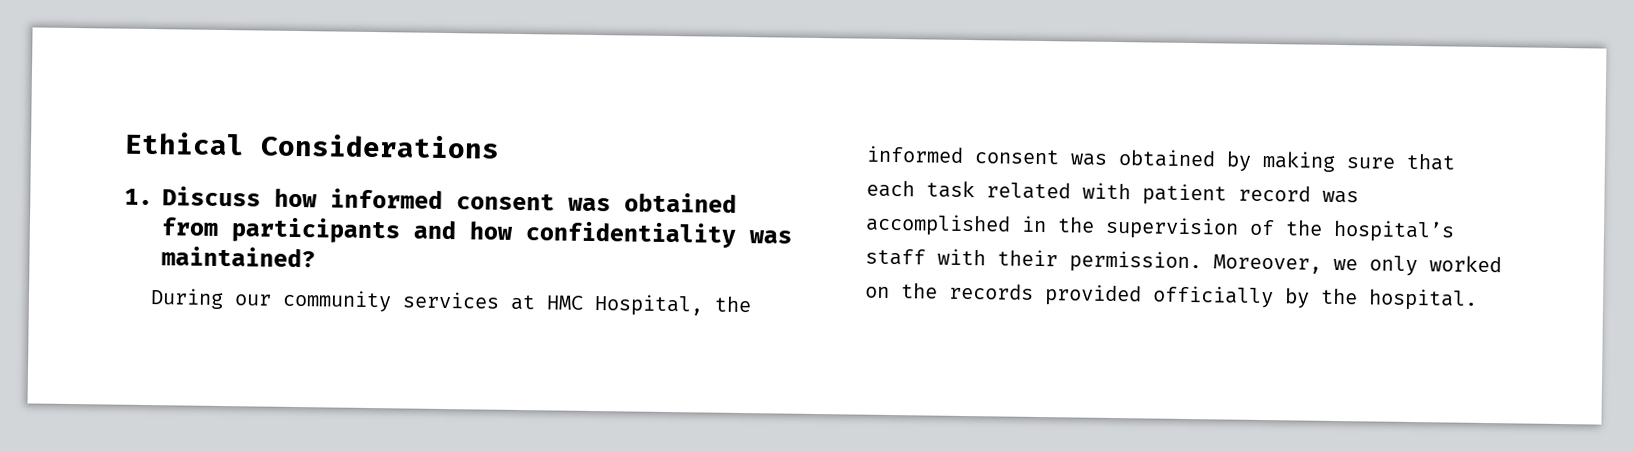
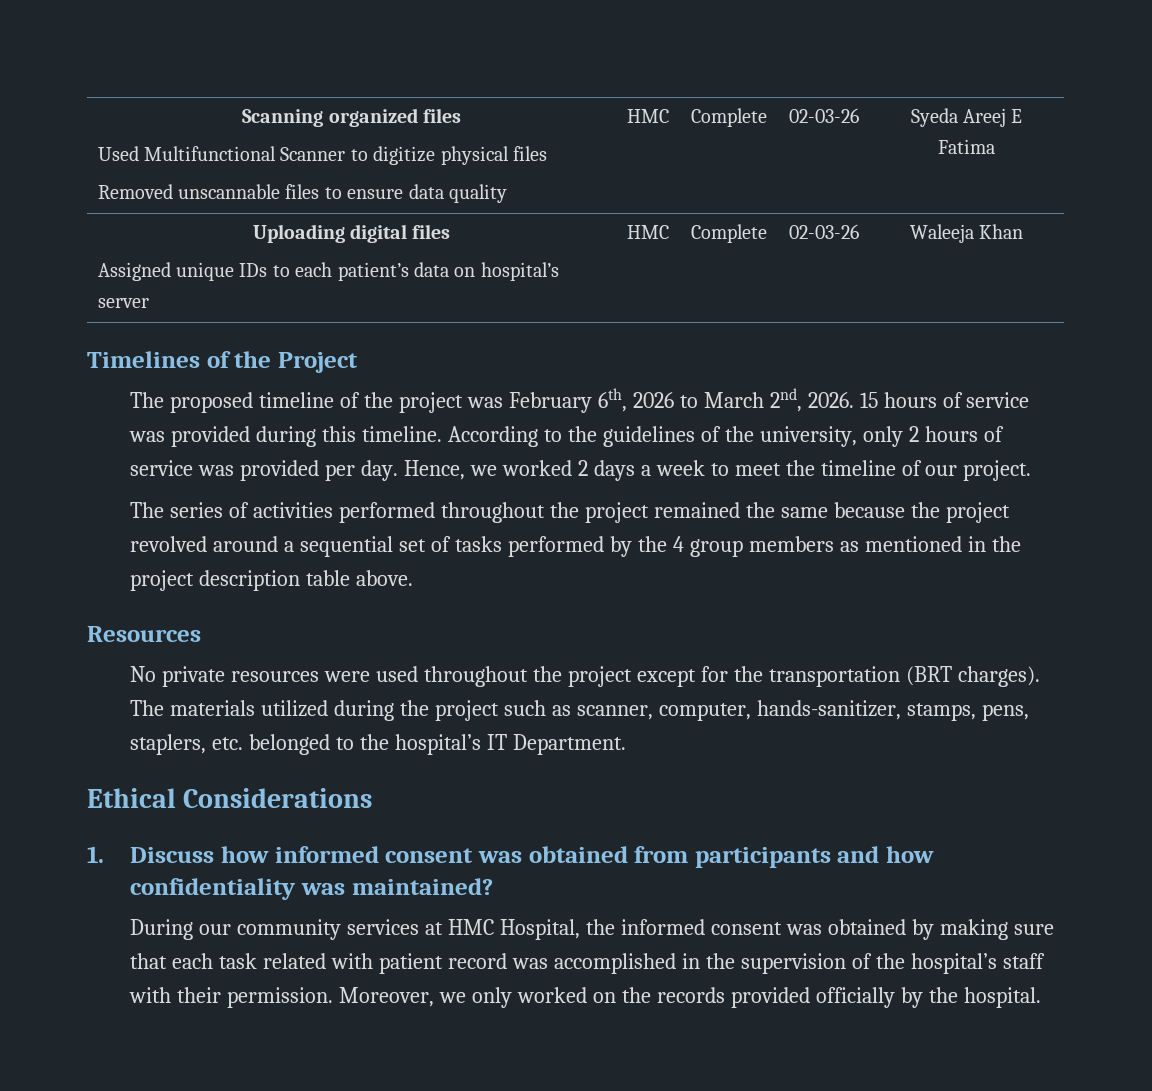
(124, 143) none -> [242,108,461,127] [97,146,547,165] [97,184,507,203] [626,109,669,123] [690,108,767,127] [788,108,859,123] [910,108,1023,127] [938,139,995,154] [252,224,451,243] [97,262,559,281] [97,298,149,308] [626,225,669,239] [690,224,767,243] [788,224,859,239] [909,224,1024,243] [87,351,358,373] [130,388,1030,413] [129,426,1004,447] [130,460,1032,481] [130,502,1010,523] [130,536,1021,557] [130,570,414,591] [87,626,201,642] [130,666,1040,687] [130,700,1029,721] [130,734,627,755] Scanning organized files // Used Multifunctional Scanner to digitize physical files // Removed unscannable files to ensure data quality | HMC | Complete | 02-03-26 | Syeda Areej E Fatima // Uploading digital files // Assigned unique IDs to each patient’s data on hospital’s server | HMC | Complete | 02-03-26 | Waleeja Khan // Timelines of the Project // The proposed timeline of the project was February 6th, 2026 to March 2nd, 2026. 15 hours of service was provided during this timeline. According to the guidelines of the university, only 2 hours of service was provided per day. Hence, we worked 2 days a week to meet the timeline of our project. // The series of activities performed throughout the project remained the same because the project revolved around a sequential set of tasks performed by the 4 group members as mentioned in the project description table above. // Resources // No private resources were used throughout the project except for the transportation (BRT charges). The materials utilized during the project such as scanner, computer, hands-sanitizer, stamps, pens, staplers, etc. belonged to the hospital’s IT Department. //

